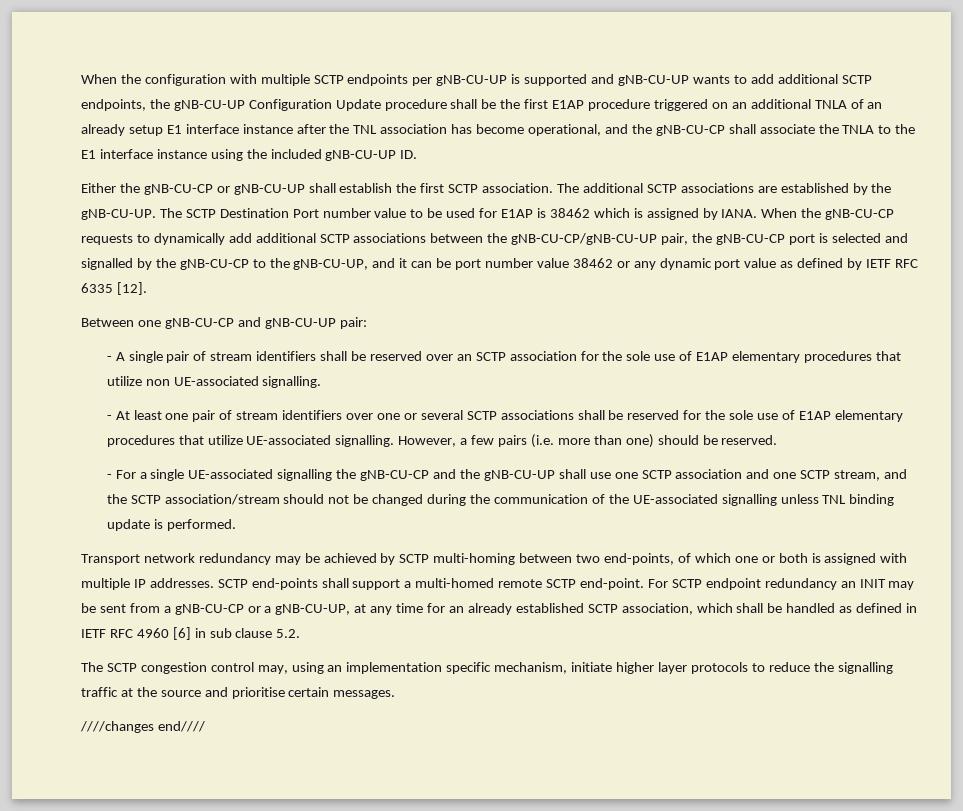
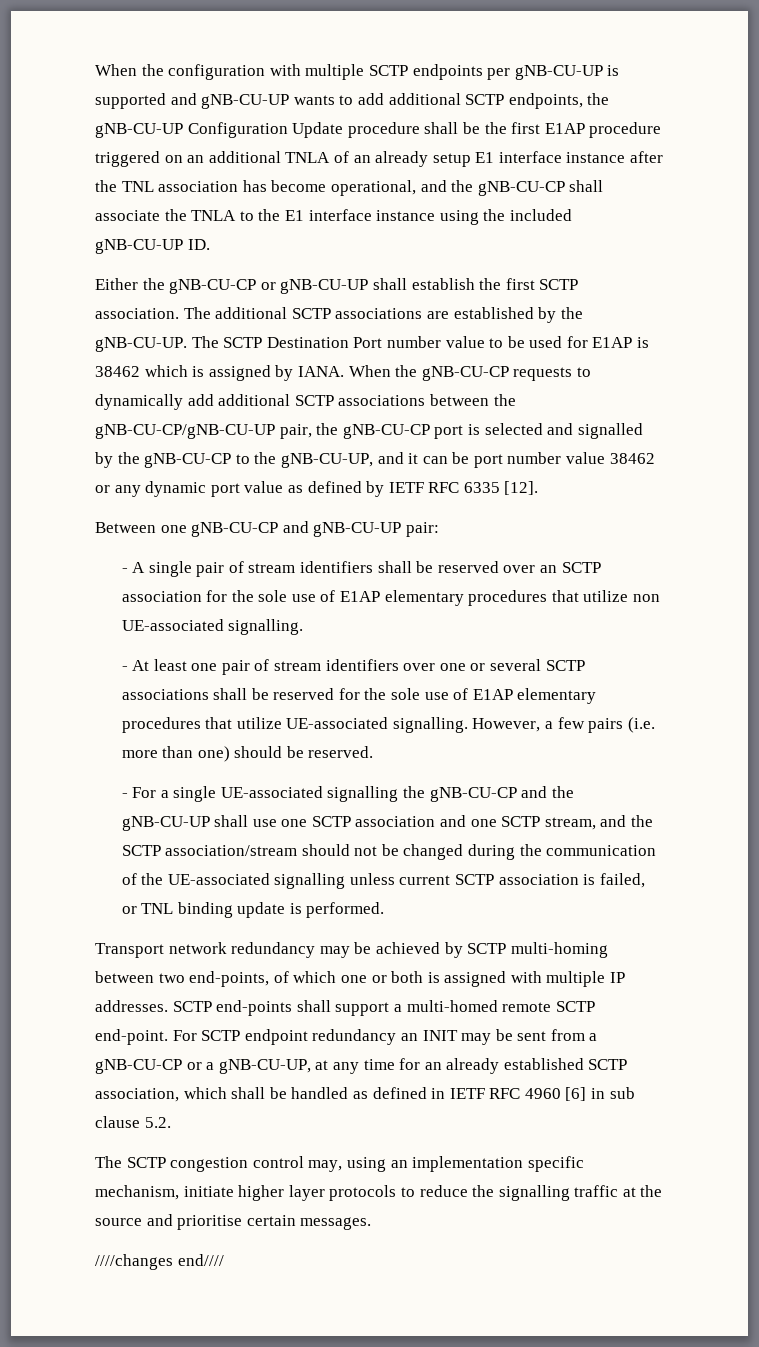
(819, 499) none -> [399,873,645,888] [121,906,137,914] current SCTP association is failed, or

